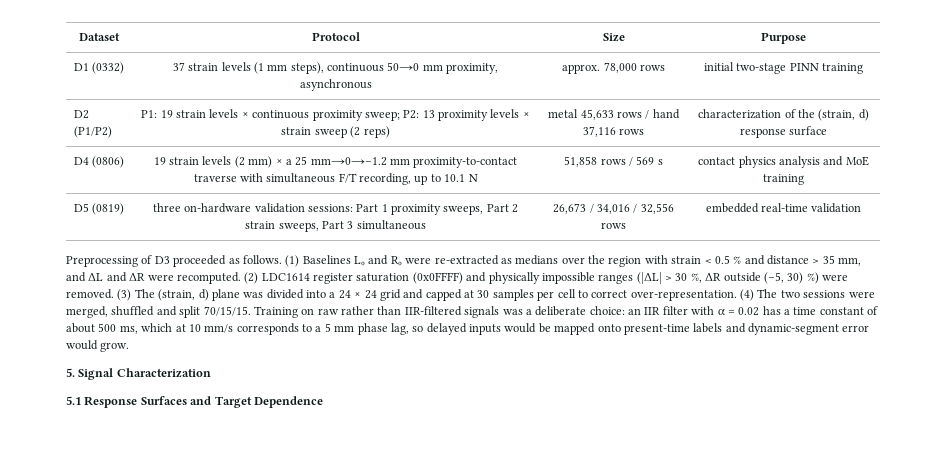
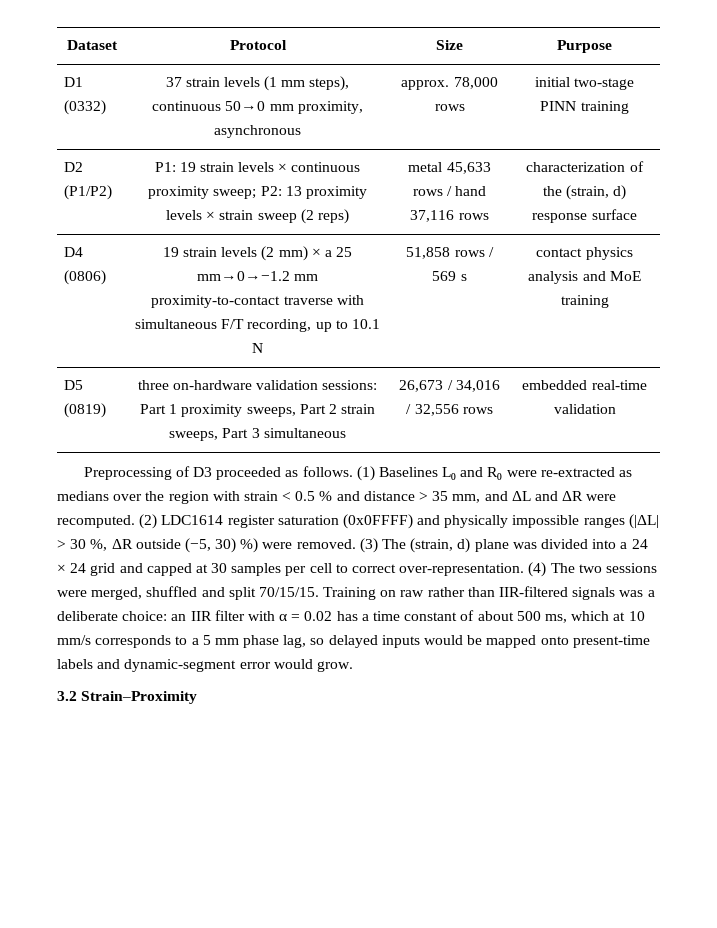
[66,368,211,380] [66,396,323,408] 5. Signal Characterization // 5.1 Response Surfaces and Target Dependence -> [57,691,198,704] 3.2 Strain–Proximity

